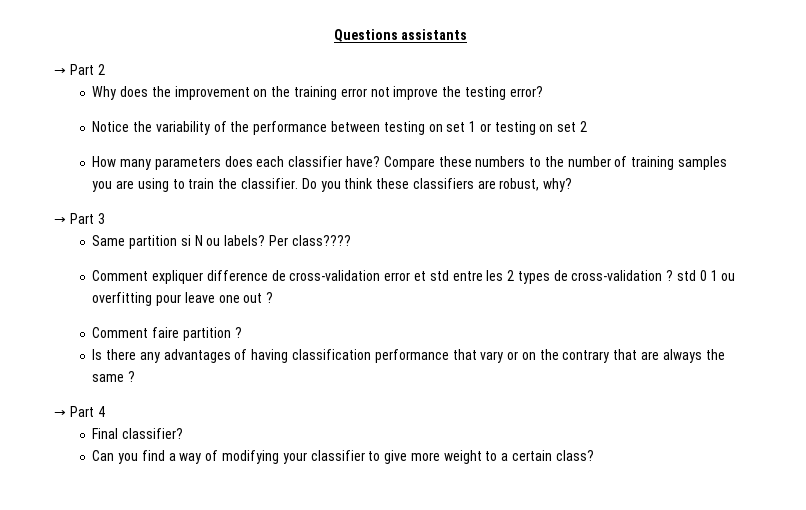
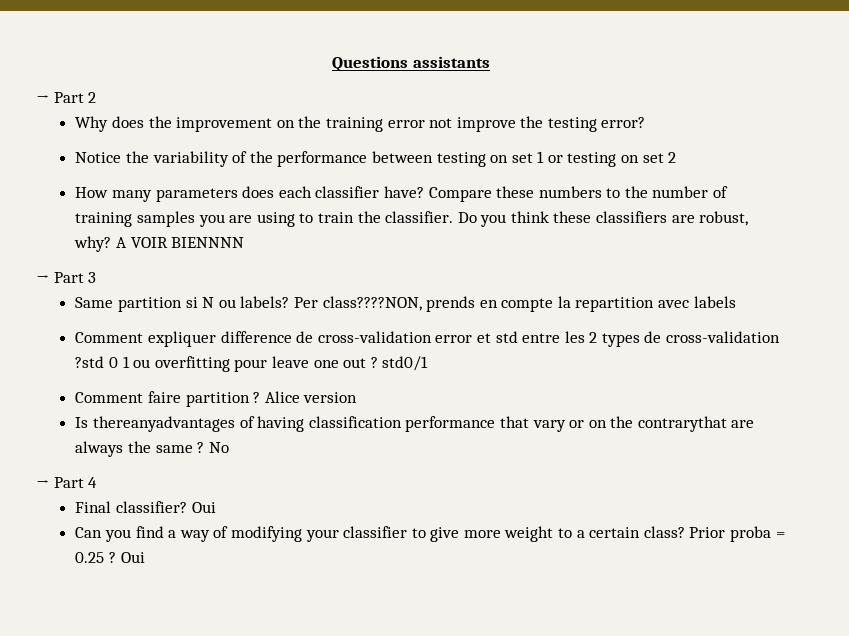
(573, 185) none -> [115,237,245,248] A VOIR BIENNNN
[291,235,351,246] class???? -> [322,296,736,312] class????NON, prends en compte la repartition avec labels
[666,270,697,281] ? std -> [75,356,105,368] ?std
(274, 297) none -> [382,356,429,371] std0/1
(242, 332) none -> [264,391,358,403] Alice version
[106,349,231,363] there any advantages -> [92,416,235,432] thereanyadvantages
[562,349,638,363] contrary that -> [637,416,727,432] contrarythat
(136, 376) none -> [208,442,229,453] No
(184, 433) none -> [191,502,216,513] Oui
(594, 455) none -> [689,526,785,542] [75,552,145,563] Prior proba = 0.25 ? Oui

